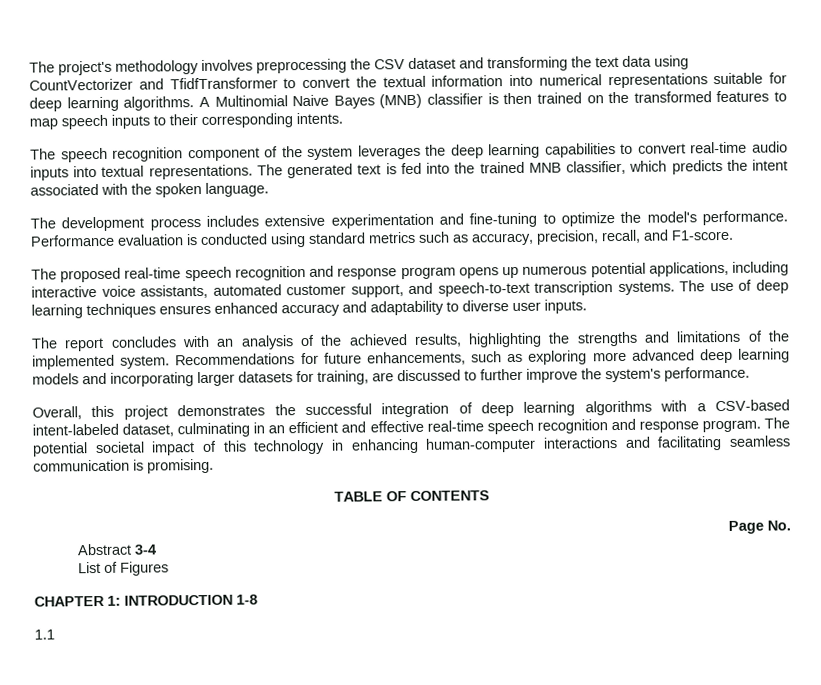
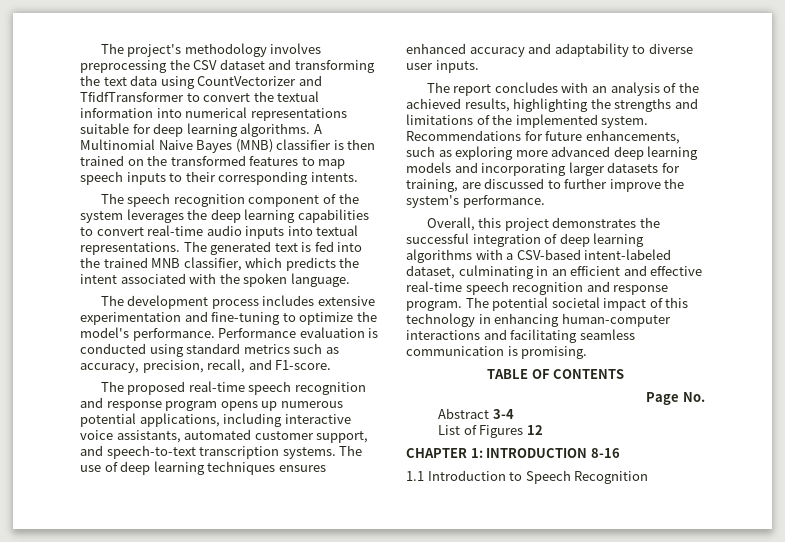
(170, 568) none -> [526,425,543,435] 12
[236,594,258,605] 1-8 -> [590,448,620,458] 8-16
(55, 634) none -> [427,470,649,484] Introduction to Speech Recognition

